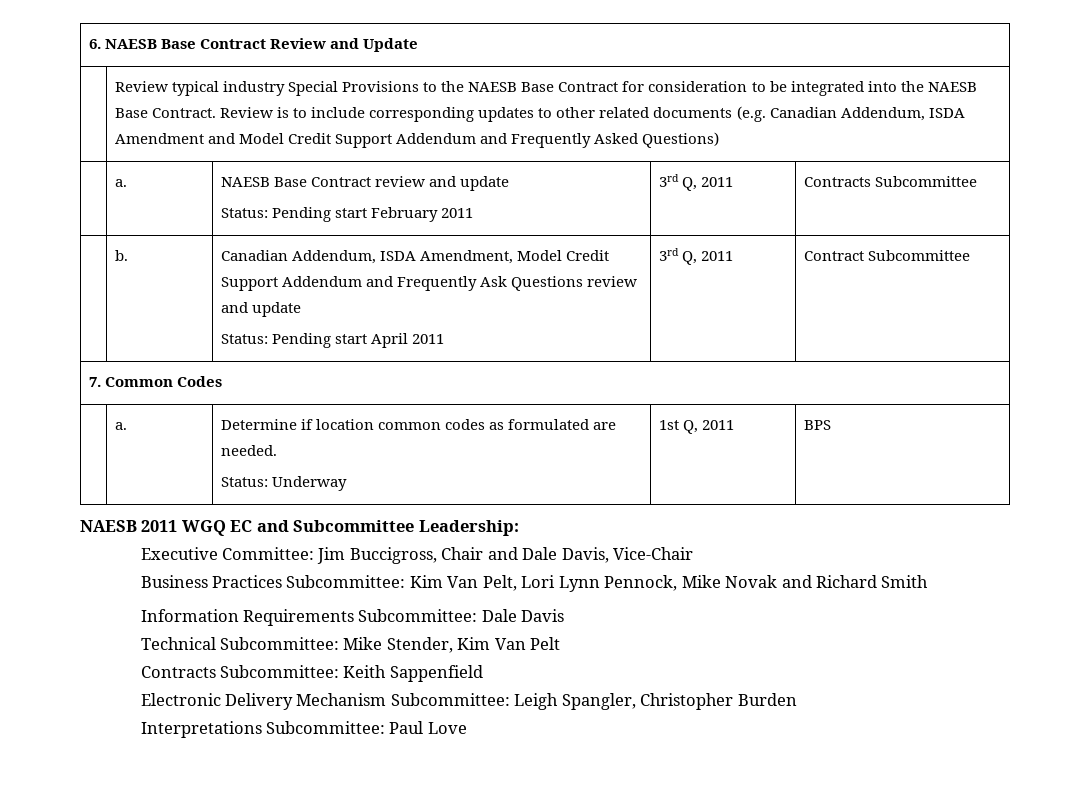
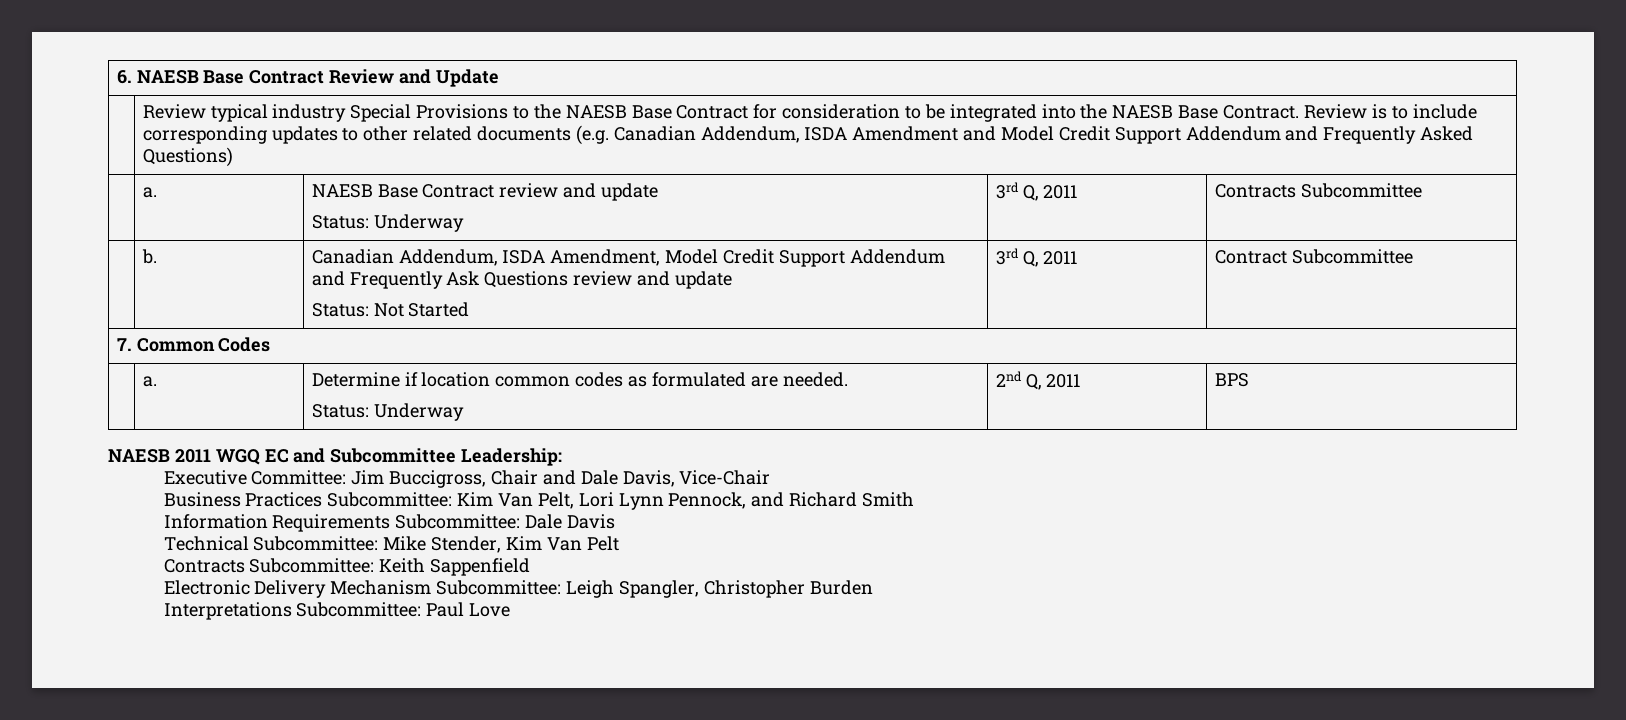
[271,207,474,222] Pending start February 2011 -> [373,214,464,232] Underway
[271,333,445,348] Pending start April 2011 -> [373,302,470,317] Not Started
[658,420,679,430] 1st -> [995,371,1022,387] 2nd
[681,575,778,588] Mike Novak -> (747, 500) none

